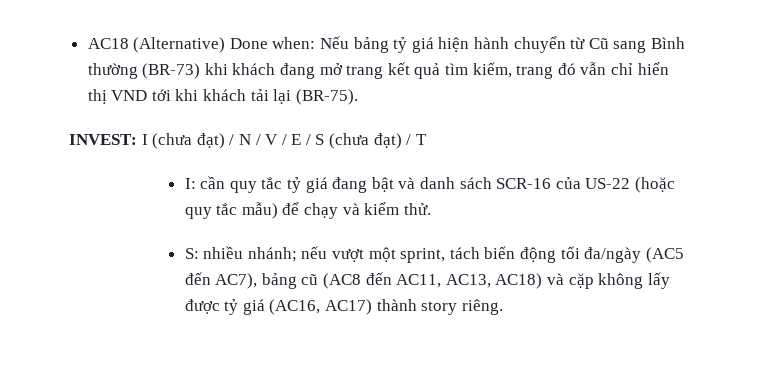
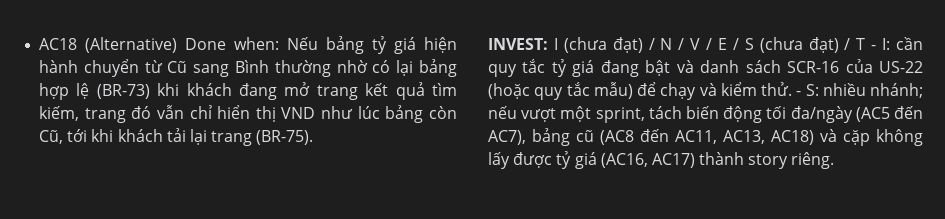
(138, 71) none -> [336,59,457,77] [39,83,90,100] nhờ có lại bảng hợp lệ
(148, 95) none -> [321,105,457,123] [39,130,64,144] như lúc bảng còn Cũ,
(292, 96) none -> [211,131,253,146] trang
(427, 139) // -> [871,45,877,50] -
(431, 209) // -> [796,91,802,96] -

